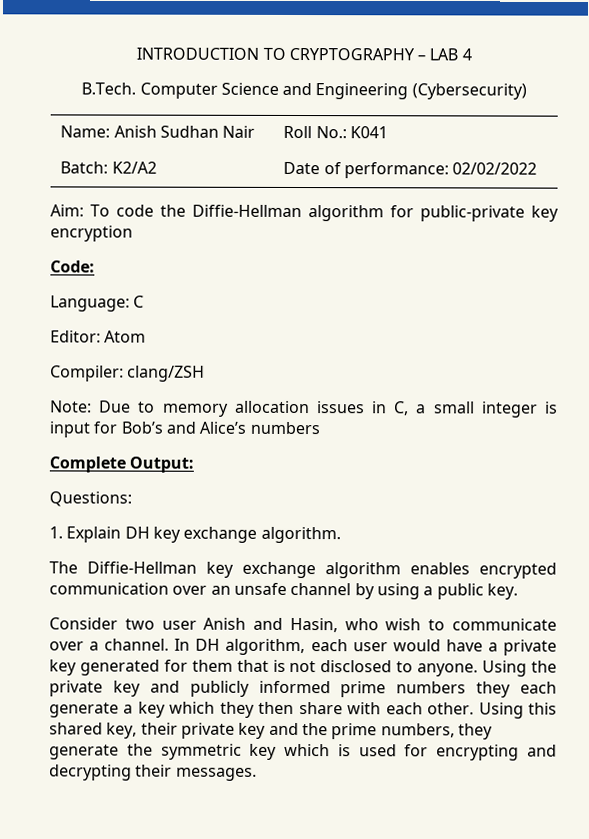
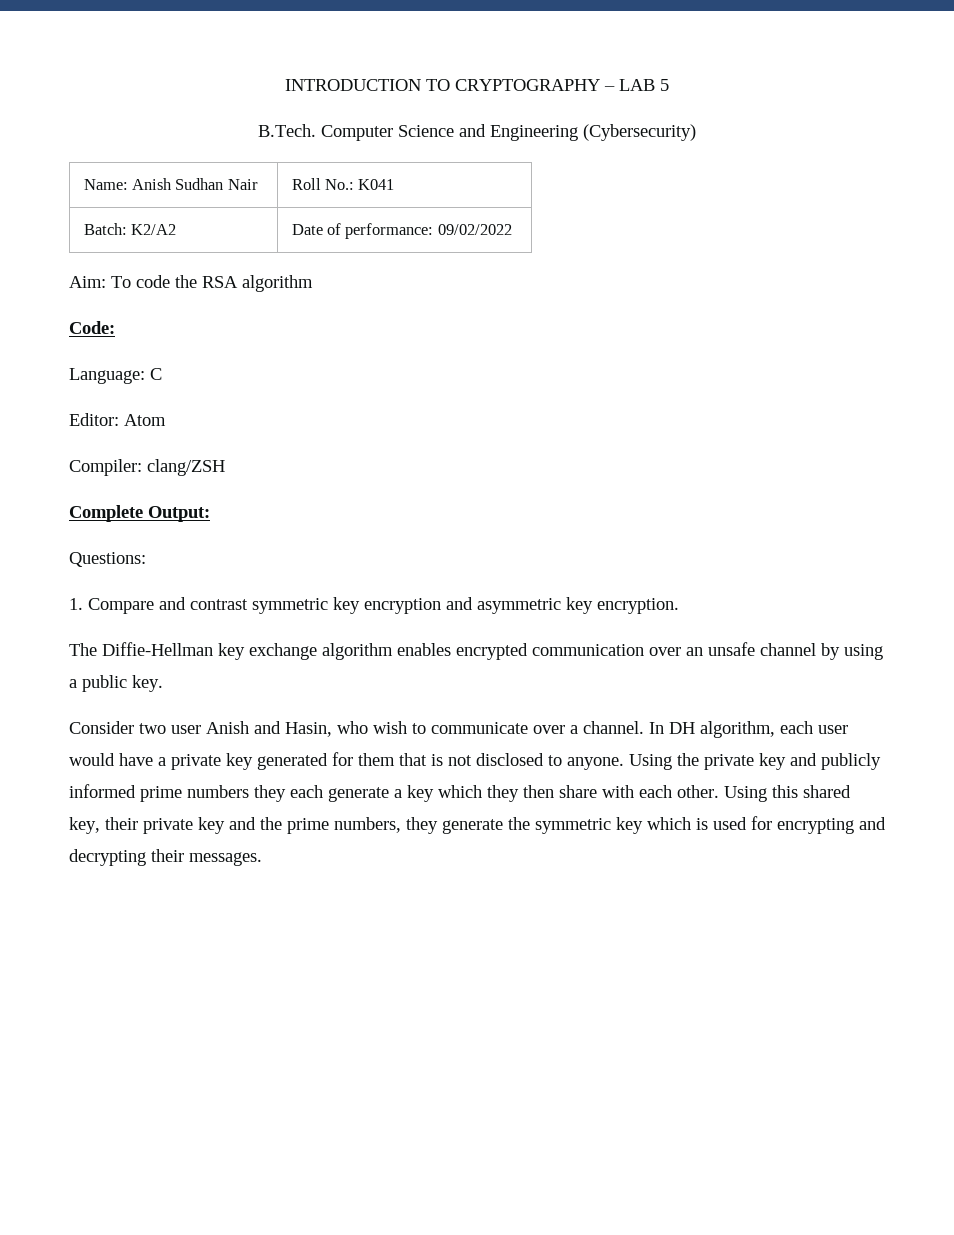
[461,48,472,61] 4 -> [660,79,669,91] 5
[452,162,538,175] 02/02/2022 -> [437,224,512,235] 09/02/2022
[192,204,559,222] [50,225,133,242] Diffie-Hellman algorithm for public-private key encryption -> [202,275,313,292] RSA algorithm
[50,400,558,418] [49,421,320,438] [49,456,195,473] [49,491,132,507] [49,526,341,544] Note: Due to memory allocation issues in C, a small integer is input for Bob’s and Alice’s numbers // Complete Output: // Questions: // 1. Explain DH key exchange algorithm. -> [69,505,210,522] [69,552,146,567] [69,597,679,614] Complete Output: // Questions: // 1. Compare and contrast symmetric key encryption and asymmetric key encryption.

